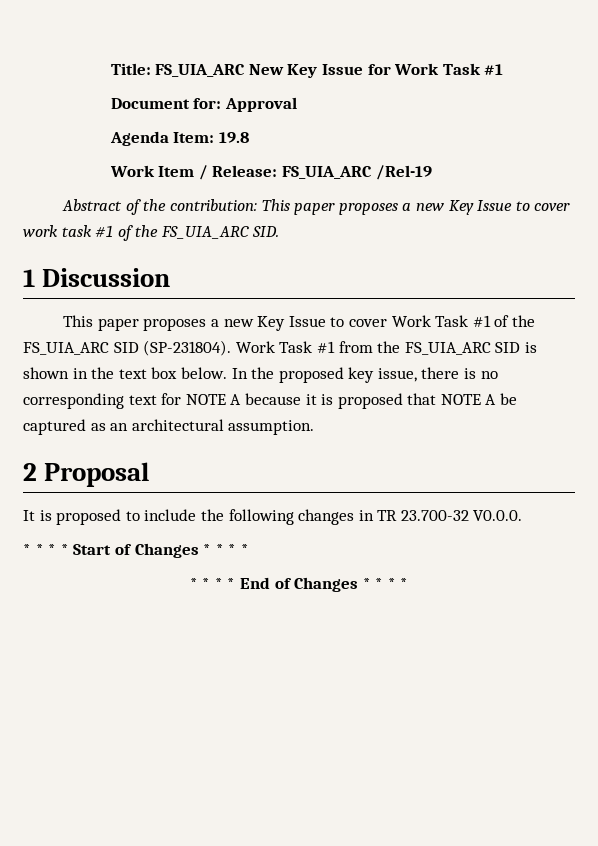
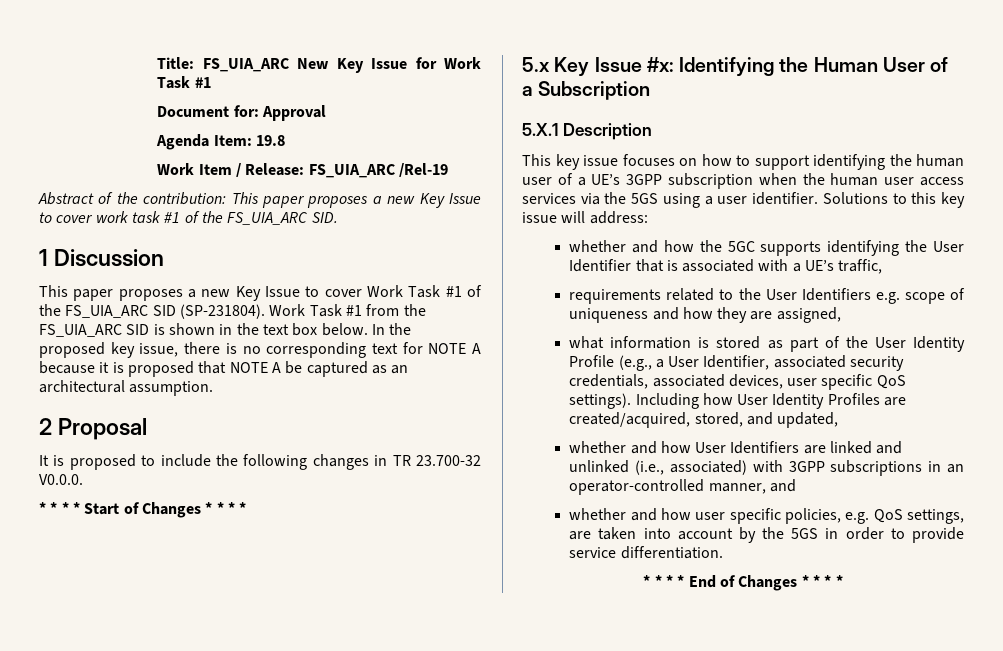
(249, 549) none -> [522,57,949,76] [522,81,651,100] [522,123,652,140] [522,154,964,170] [522,173,964,189] [522,192,965,208] [522,211,648,224] [569,240,964,256] [569,259,883,274] [569,288,965,304] [569,307,841,323] [569,336,965,352] [569,355,905,371] [569,374,906,390] [569,393,907,409] [569,412,839,428] [569,441,903,454] [569,460,964,476] [569,479,796,495] [569,508,964,524] [569,527,964,543] [569,546,723,559] // 5.x Key Issue #x: Identifying the Human User of a Subscription // 5.X.1 Description // This key issue focuses on how to support identifying the human user of a UE’s 3GPP subscription when the human user access services via the 5GS using a user identifier. Solutions to this key issue will address: // whether and how the 5GC supports identifying the User Identifier that is associated with a UE’s traffic, // requirements related to the User Identifiers e.g. scope of uniqueness and how they are assigned, // what information is stored as part of the User Identity Profile (e.g., a User Identifier, associated security credentials, associated devices, user specific QoS settings). Including how User Identity Profiles are created/acquired, stored, and updated, // whether and how User Identifiers are linked and unlinked (i.e., associated) with 3GPP subscriptions in an operator-controlled manner, and // whether and how user specific policies, e.g. QoS settings, are taken into account by the 5GS in order to provide service differentiation.

